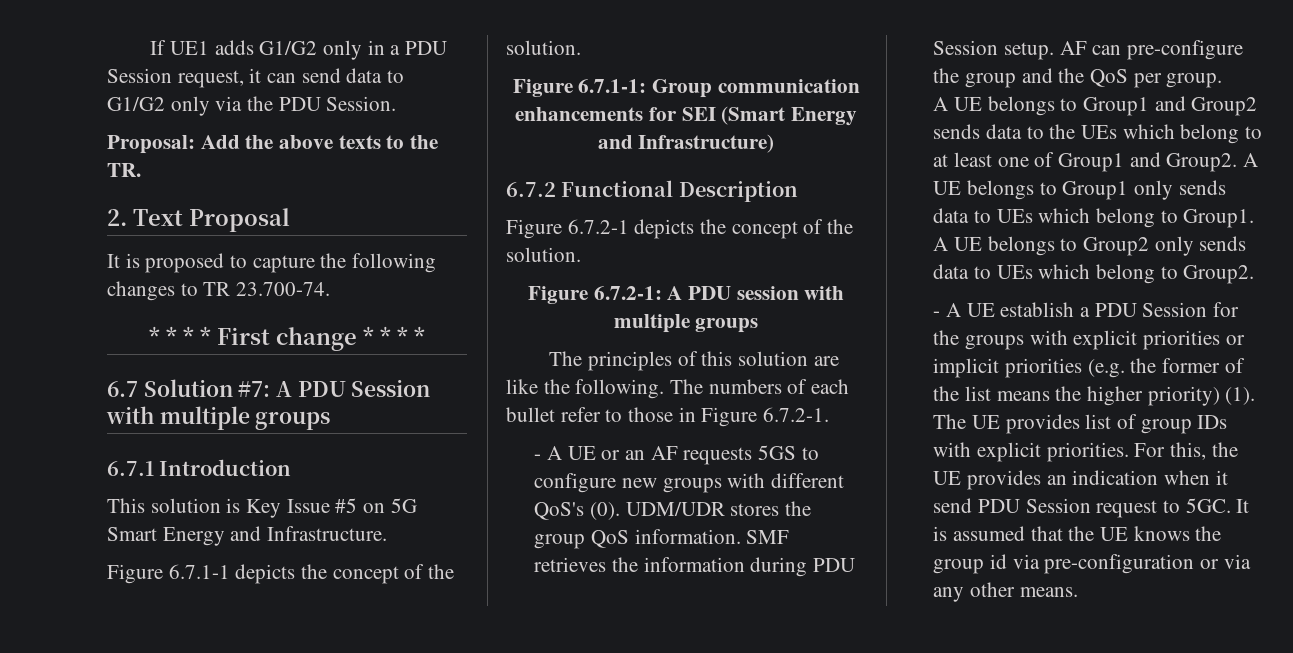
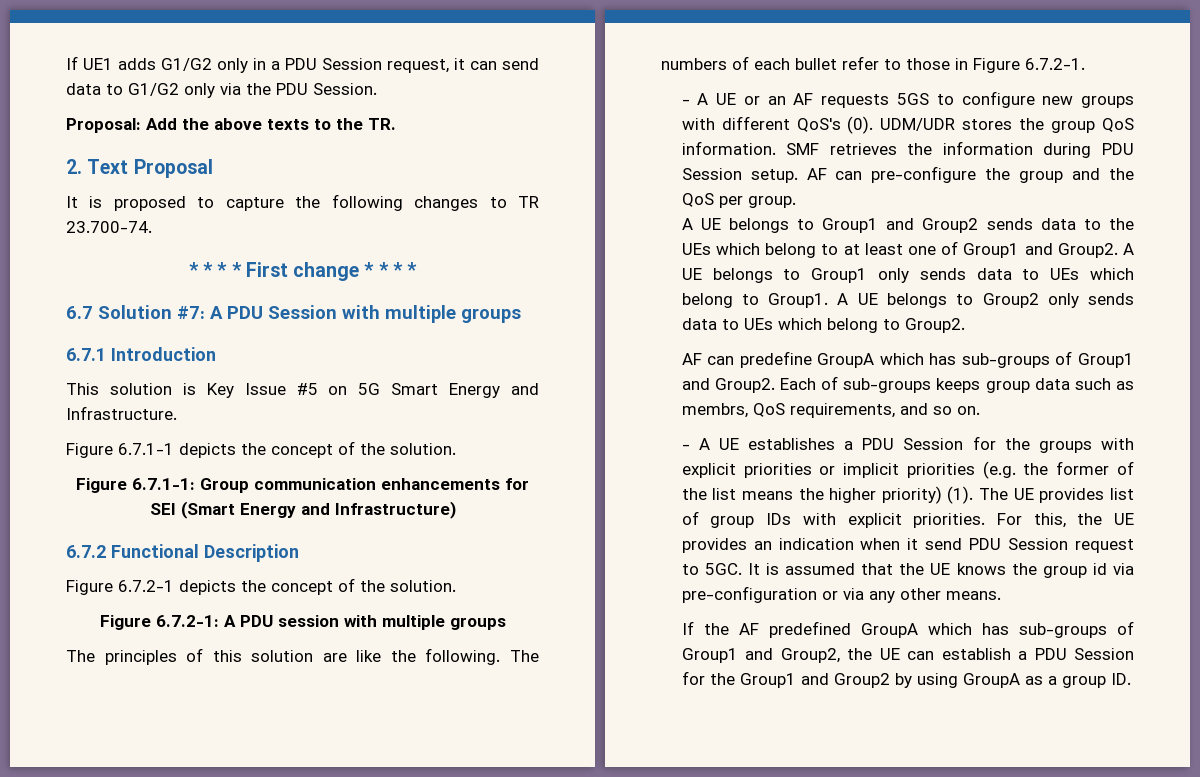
[933,302,1075,317] // - A UE establish -> [681,351,1134,368] [681,376,1134,393] [681,403,980,418] [681,438,836,450] // AF can predefine GroupA which has sub-groups of Group1 and Group2. Each of sub-groups keeps group data such as membrs, QoS requirements, and so on. // - A UE establishes
(1078, 592) none -> [681,621,1134,638] [681,648,1134,663] [681,671,1131,688] // If the AF predefined GroupA which has sub-groups of Group1 and Group2, the UE can establish a PDU Session for the Group1 and Group2 by using GroupA as a group ID.

